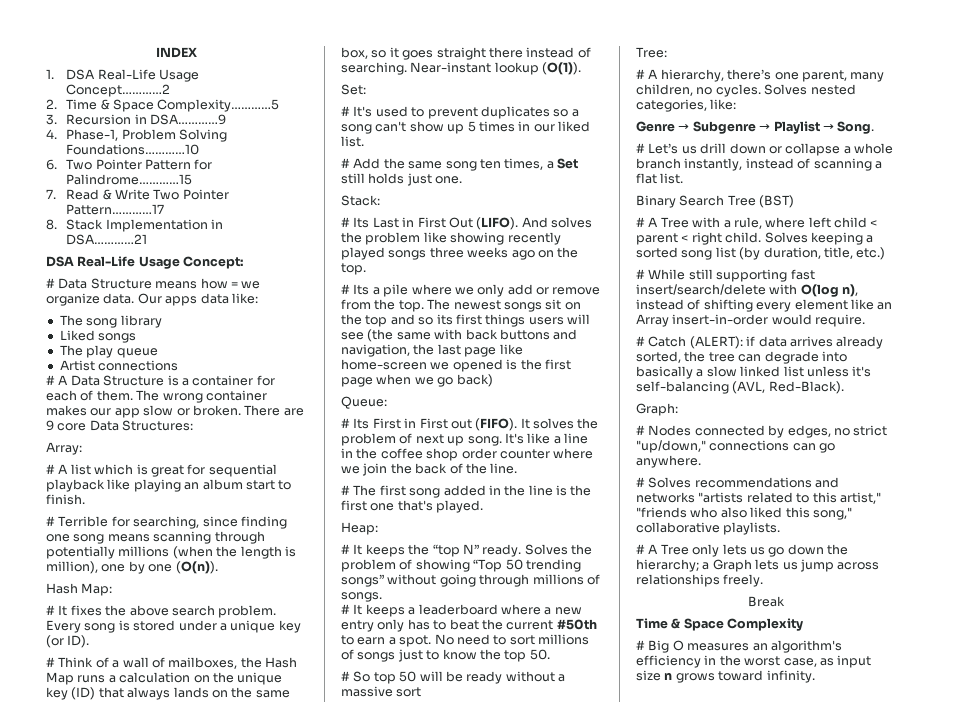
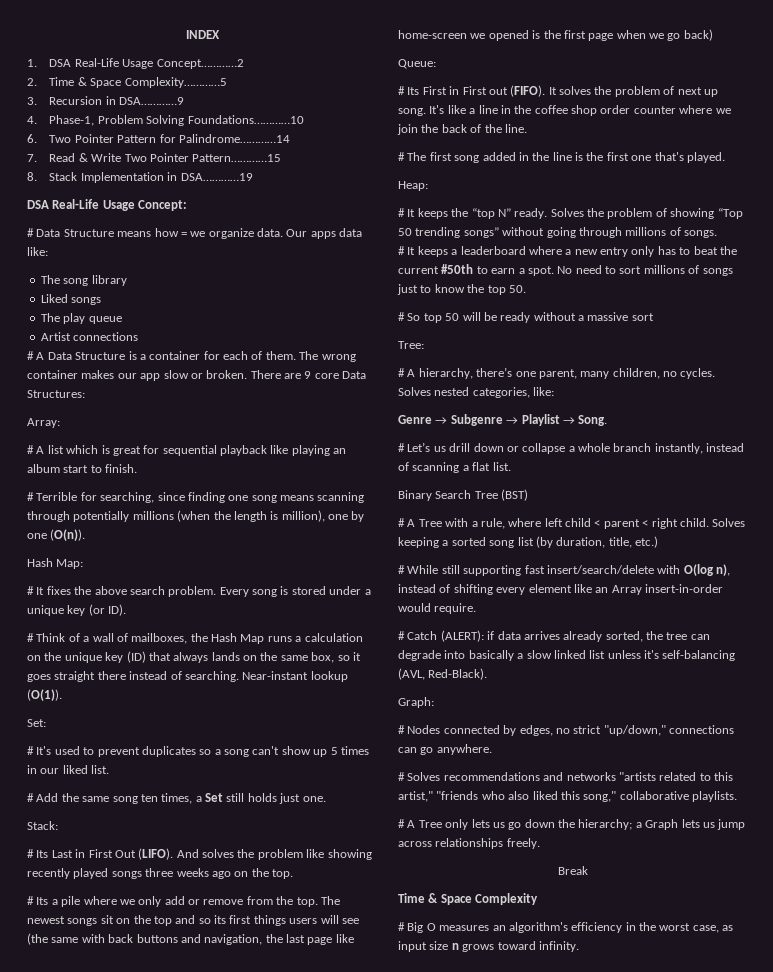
[66,174,193,185] Palindrome…………15 -> [178,134,290,143] Palindrome…………14
[66,204,165,215] Pattern…………17 -> [192,154,282,162] Pattern…………15
[66,234,148,245] DSA…………21 -> [180,173,253,181] DSA…………19

